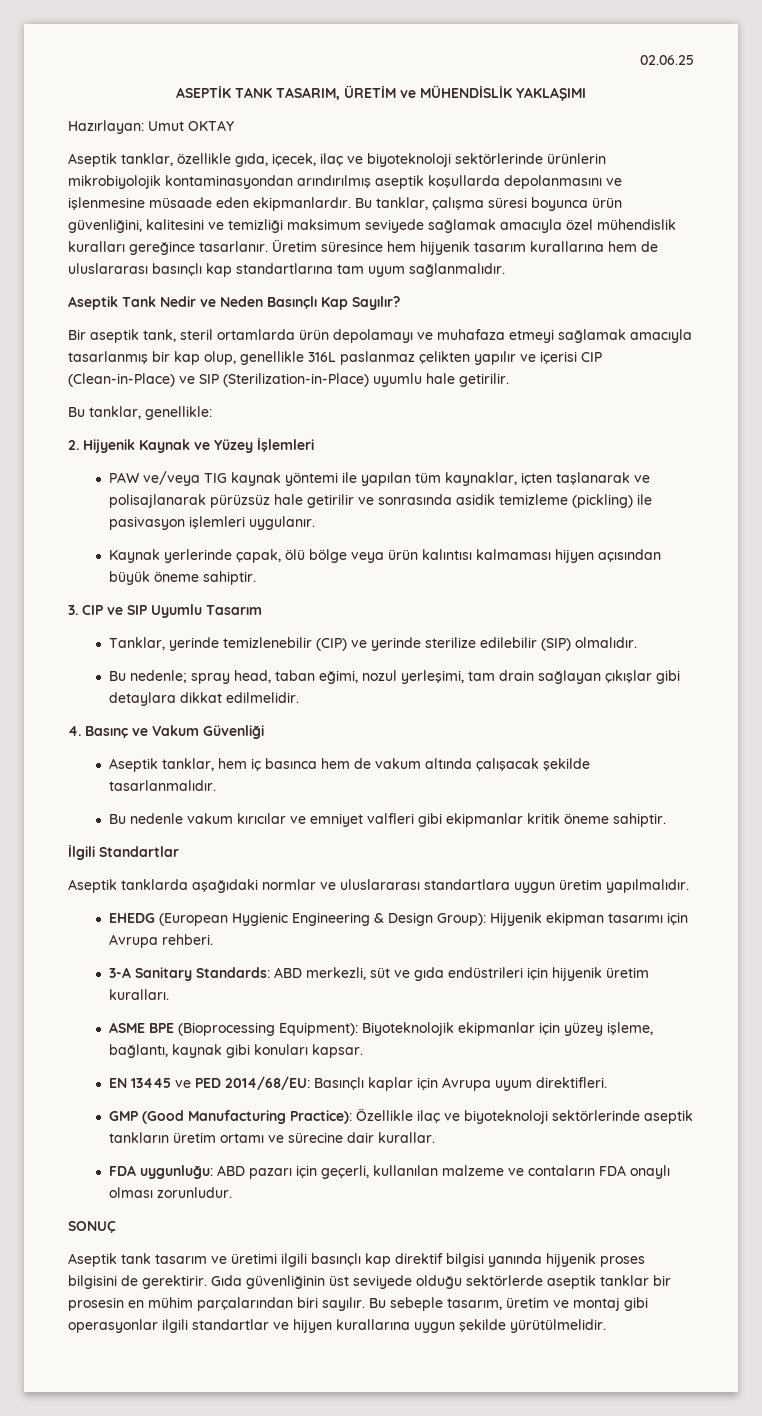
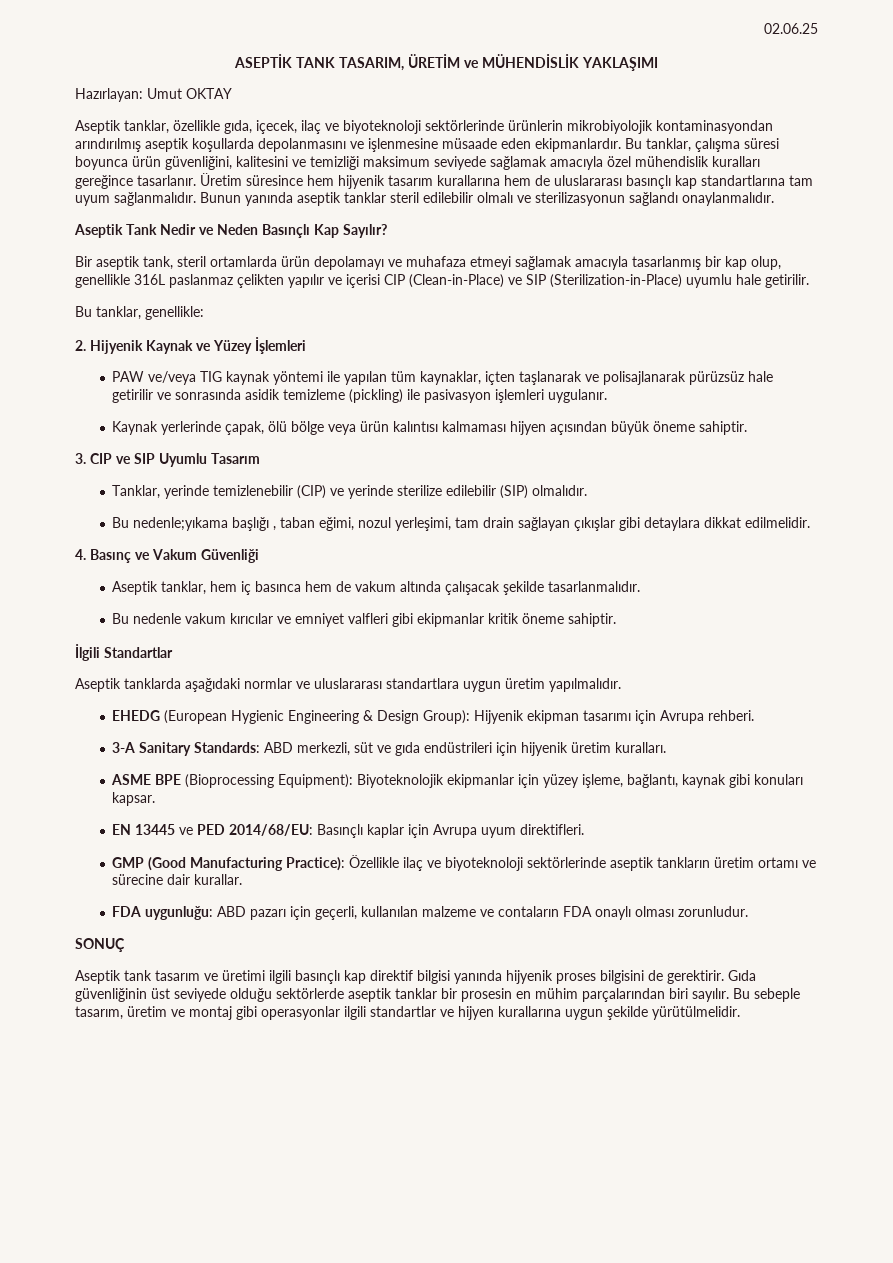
(505, 270) none -> [200,192,774,206] Bunun yanında aseptik tanklar steril edilebilir olmalı ve sterilizasyonun sağlandı onaylanmalıdır.
[129,670,271,684] nedenle; spray head, -> [133,517,277,531] nedenle;yıkama başlığı ,

